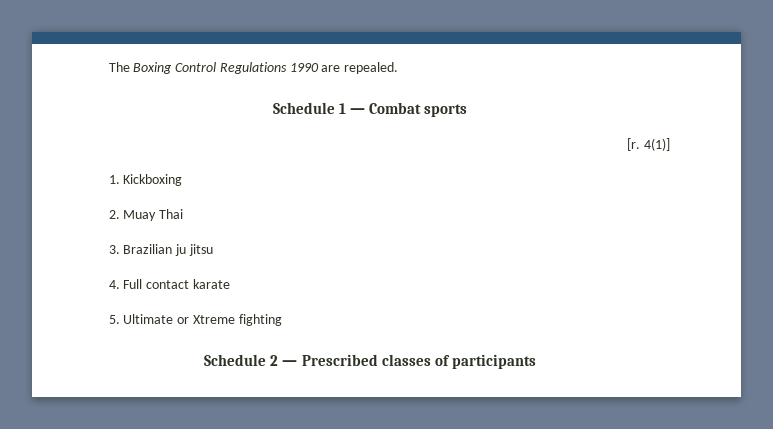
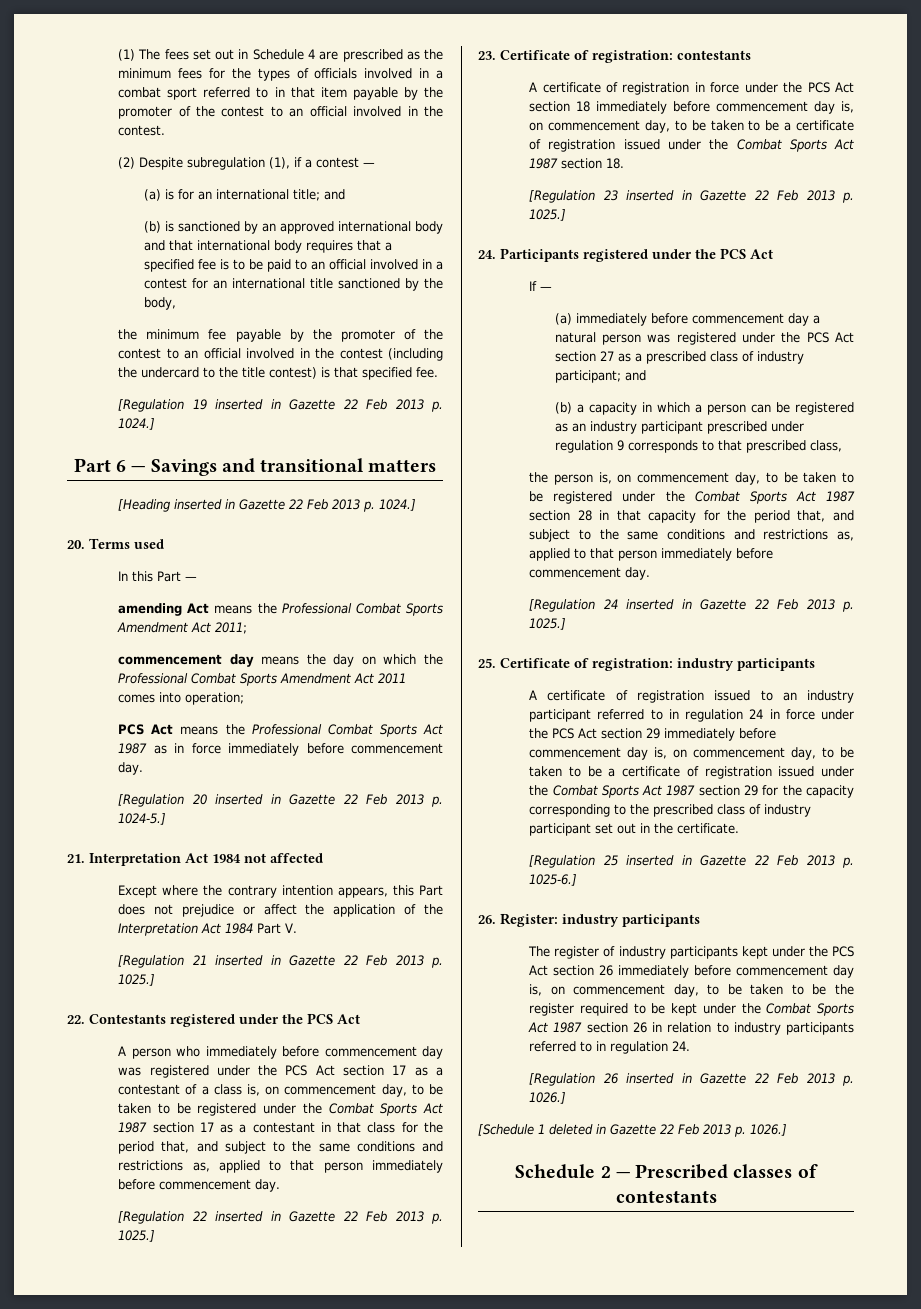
[108,62,399,74] [272,102,468,117] [627,138,670,151] [108,174,183,186] [108,209,184,221] [108,244,213,256] [108,279,230,289] [108,314,282,326] The Boxing Control Regulations 1990 are repealed. // Schedule 1 — Combat sports // [r. 4(1)] // 1. Kickboxing // 2. Muay Thai // 3. Brazilian ju jitsu // 4. Full contact karate // 5. Ultimate or Xtreme fighting -> [118,49,443,62] [118,68,443,81] [118,87,444,100] [118,106,443,119] [118,125,166,136] [118,157,376,170] [143,189,345,201] [143,221,443,234] [143,240,392,253] [143,259,443,272] [143,278,443,291] [143,297,176,310] [118,329,443,342] [118,348,443,361] [118,367,439,380] [118,399,443,412] [118,418,156,430] [73,458,437,476] [118,499,417,512] [67,538,164,549] [118,571,198,582] [118,603,443,616] [117,622,248,634] [118,654,444,667] [118,673,407,686] [118,692,245,705] [118,724,444,737] [118,743,444,756] [118,762,144,775] [118,794,443,807] [118,813,167,825] [67,853,323,866] [118,885,444,898] [118,904,443,917] [118,923,298,936] [118,955,443,968] [118,974,156,986] [67,1013,360,1027] [118,1046,444,1059] [118,1065,444,1078] [118,1084,443,1097] [118,1103,443,1116] [118,1122,444,1133] [118,1141,443,1154] [118,1160,443,1173] [118,1179,281,1192] [118,1211,443,1224] [118,1230,156,1242] [478,50,751,63] [529,82,854,95] [529,101,854,114] [529,120,854,133] [529,139,854,152] [529,158,625,169] [529,190,854,203] [529,209,567,221] [478,248,773,262] [529,281,553,291] [554,313,820,326] [554,332,854,345] [554,351,804,364] [554,370,646,383] [554,402,854,415] [554,421,804,434] [554,440,842,453] [529,472,855,485] [529,491,855,504] [529,510,854,523] [529,529,854,542] [529,548,774,561] [529,567,651,580] [529,599,854,612] [529,618,567,630] [478,658,815,671] [529,690,854,703] [529,709,854,722] [529,728,777,741] [529,747,854,760] [529,766,854,779] [529,785,855,798] [529,804,812,817] [529,823,740,836] [529,855,854,868] [529,874,578,886] [478,913,700,927] [528,946,854,959] [529,965,854,978] [529,984,855,997] [529,1003,854,1016] [528,1022,854,1035] [529,1041,691,1054] [529,1073,854,1086] [529,1092,567,1104] [478,1124,787,1137] (1) The fees set out in Schedule 4 are prescribed as the minimum fees for the types of officials involved in a combat sport referred to in that item payable by the promoter of the contest to an official involved in the contest. // (2) Despite subregulation (1), if a contest — // (a) is for an international title; and // (b) is sanctioned by an approved international body and that international body requires that a specified fee is to be paid to an official involved in a contest for an international title sanctioned by the body, // the minimum fee payable by the promoter of the contest to an official involved in the contest (including the undercard to the title contest) is that specified fee. // [Regulation 19 inserted in Gazette 22 Feb 2013 p. 1024.] // Part 6 — Savings and transitional matters // [Heading inserted in Gazette 22 Feb 2013 p. 1024.] // 20. Terms used // In this Part — // amending Act means the Professional Combat Sports Amendment Act 2011; // commencement day means the day on which the Professional Combat Sports Amendment Act 2011 comes into operation; // PCS Act means the Professional Combat Sports Act 1987 as in force immediately before commencement day. // [Regulation 20 inserted in Gazette 22 Feb 2013 p. 1024-5.] // 21. Interpretation Act 1984 not affected // Except where the contrary intention appears, this Part does not prejudice or affect the application of the Interpretation Act 1984 Part V. // [Regulation 21 inserted in Gazette 22 Feb 2013 p. 1025.] // 22. Contestants registered under the PCS Act // A person who immediately before commencement day was registered under the PCS Act section 17 as a contestant of a class is, on commencement day, to be taken to be registered under the Combat Sports Act 1987 section 17 as a contestant in that class for the period that, and subject to the same conditions and restrictions as, applied to that person immediately before commencement day. // [Regulation 22 inserted in Gazette 22 Feb 2013 p. 1025.] // 23. Certificate of registration: contestants // A certificate of registration in force under the PCS Act section 18 immediately before commencement day is, on commencement day, to be taken to be a certificate of registration issued under the Combat Sports Act 1987 section 18. // [Regulation 23 inserted in Gazette 22 Feb 2013 p. 1025.] // 24. Participants registered under the PCS Act // If — // (a) immediately before commencement day a natural person was registered under the PCS Act section 27 as a prescribed class of industry participant; and // (b) a capacity in which a person can be registered as an industry participant prescribed under regulation 9 corresponds to that prescribed class, // the person is, on commencement day, to be taken to be registered under the Combat Sports Act 1987 section 28 in that capacity for the period that, and subject to the same conditions and restrictions as, applied to that person immediately before commencement day. // [Regulation 24 inserted in Gazette 22 Feb 2013 p. 1025.] // 25. Certificate of registration: industry participants // A certificate of registration issued to an industry participant referred to in regulation 24 in force under the PCS Act section 29 immediately before commencement day is, on commencement day, to be taken to be a certificate of registration issued under the Combat Sports Act 1987 section 29 for the capacity corresponding to the prescribed class of industry participant set out in the certificate. // [Regulation 25 inserted in Gazette 22 Feb 2013 p. 1025-6.] // 26. Register: industry participants // The register of industry participants kept under the PCS Act section 26 immediately before commencement day is, on commencement day, to be taken to be the register required to be kept under the Combat Sports Act 1987 section 26 in relation to industry participants referred to in regulation 24. // [Regulation 26 inserted in Gazette 22 Feb 2013 p. 1026.] // [Schedule 1 deleted in Gazette 22 Feb 2013 p. 1026.]
[451,354,536,369] participants -> [615,1190,717,1203] contestants

